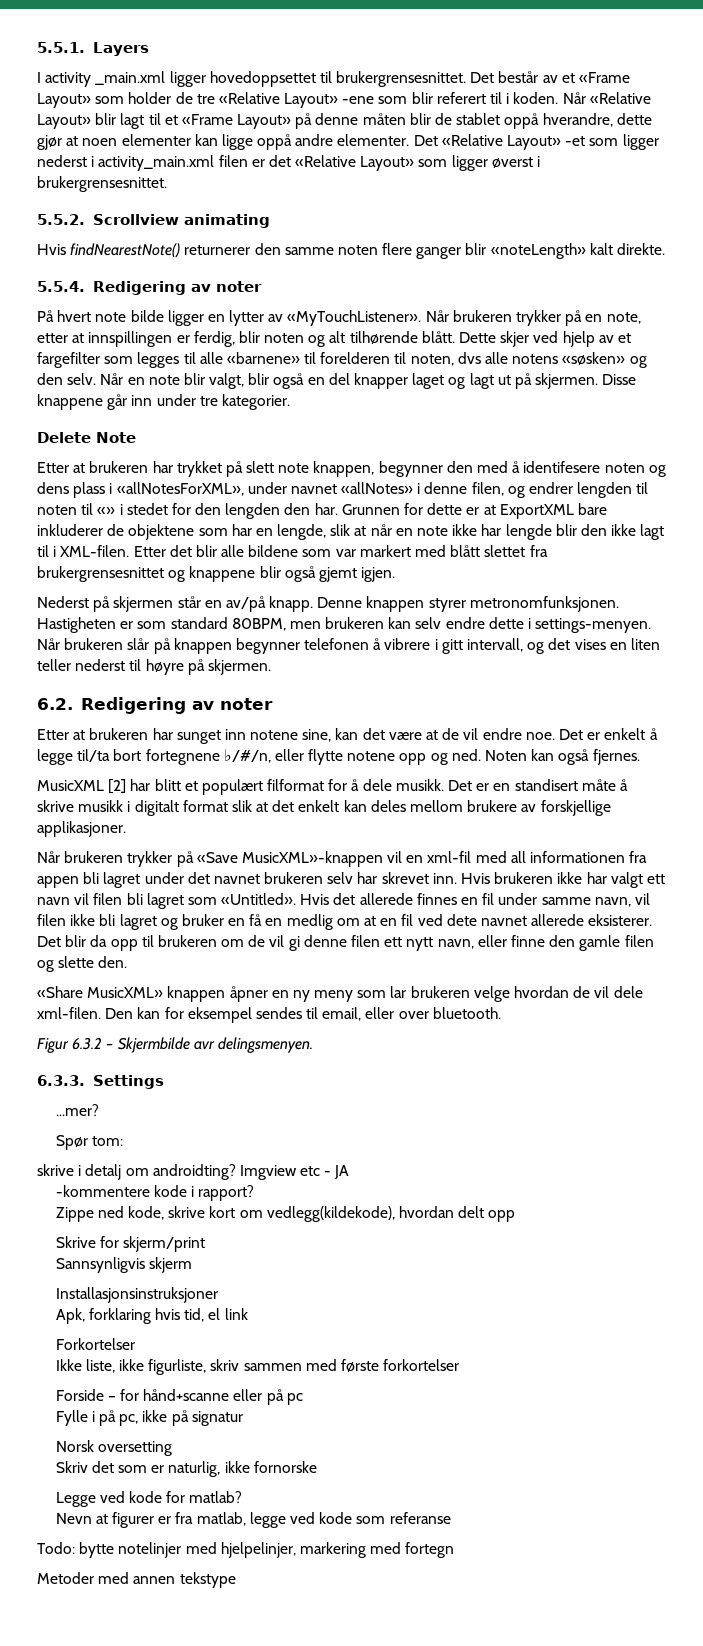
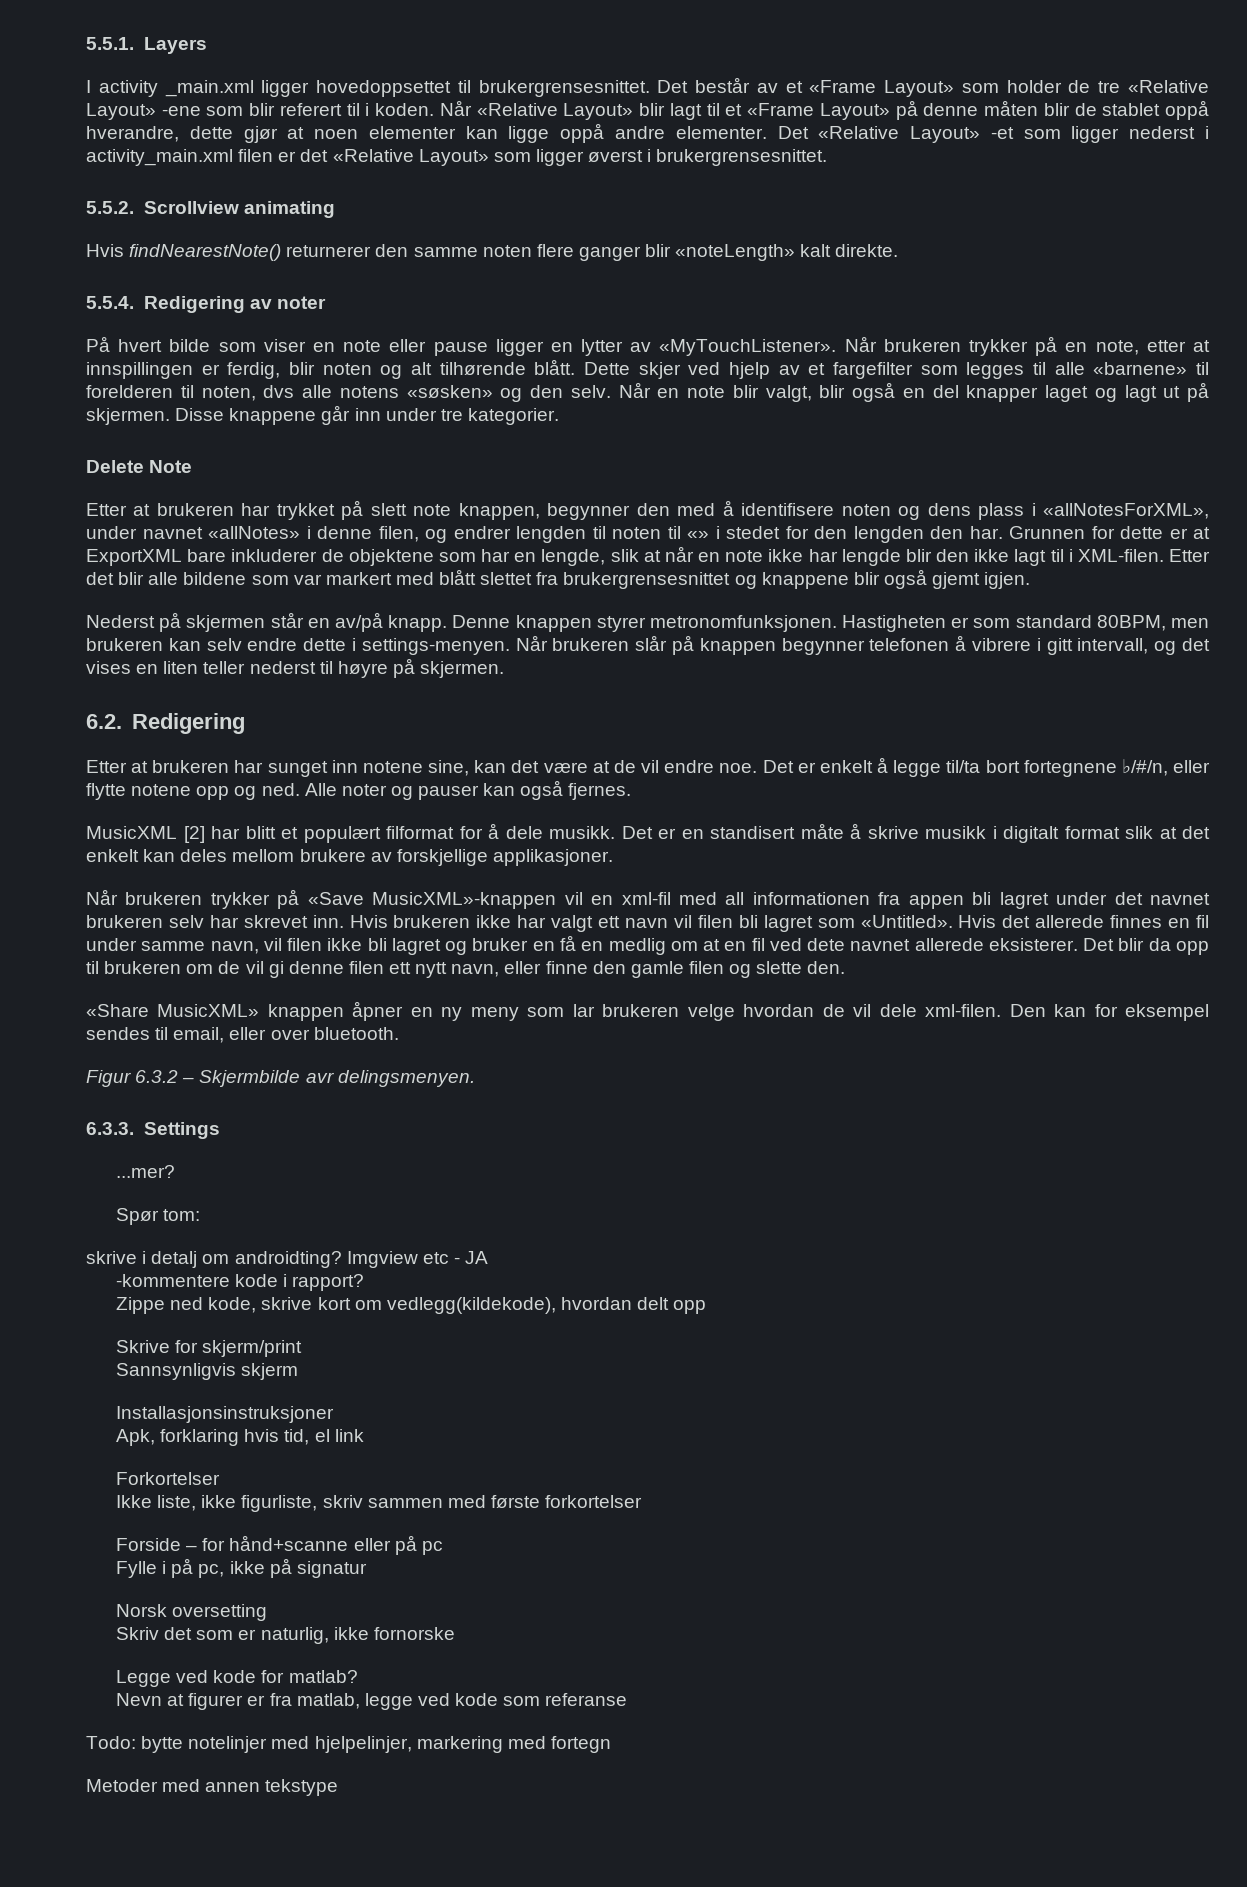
[95,310,164,322] note bilde -> [169,339,488,356] bilde som viser en note eller pause
[523,461,601,473] identifesere -> [741,503,835,516] identifisere
[191,698,273,710] av noter -> (245, 723) none
[485,750,528,761] Noten -> [304,783,480,800] Alle noter og pauser

